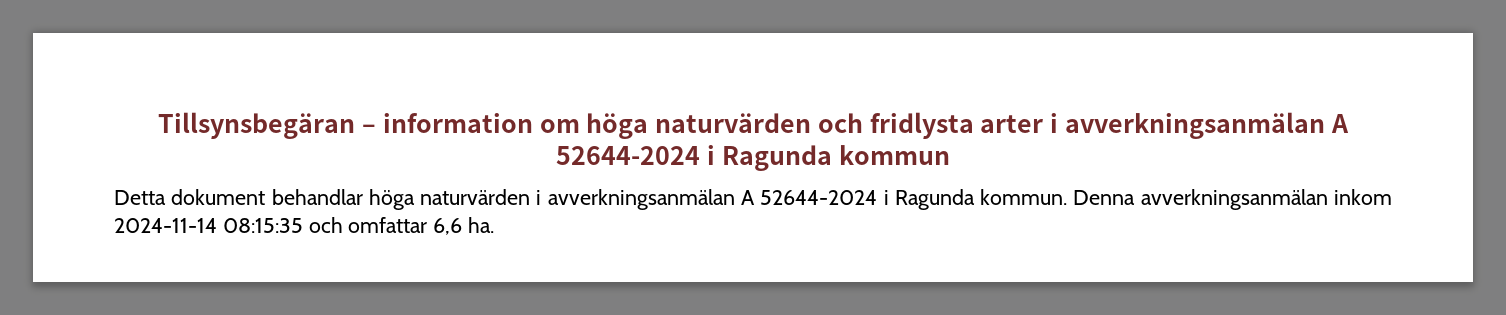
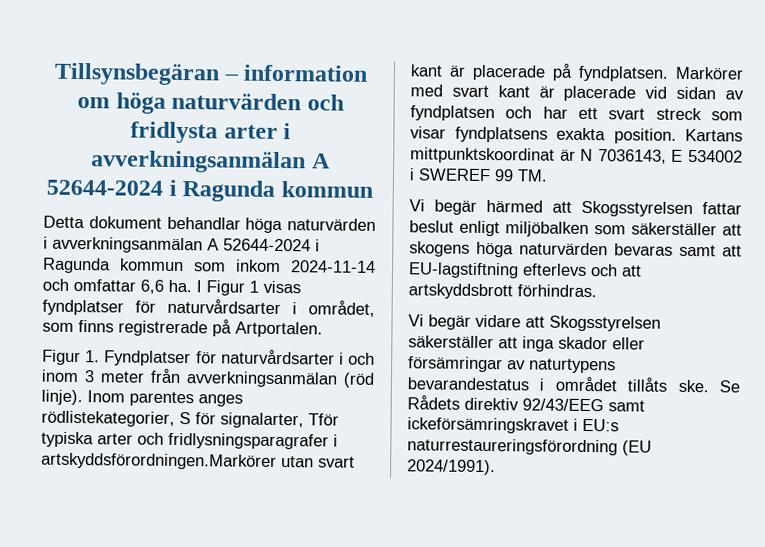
[980,189,1328,210] kommun. Denna avverkningsanmälan -> [120,258,226,272] kommun som
[222,218,303,233] 08:15:35 -> (376, 266) none
(495, 225) none -> [196,280,301,296] [42,298,375,317] [42,319,323,338] [42,349,375,367] [41,368,375,388] [41,389,243,407] [41,410,339,429] [41,431,338,450] [41,452,355,470] [410,63,744,82] [410,84,744,102] [410,105,743,122] [410,126,743,144] [410,147,743,164] [409,168,548,182] [409,199,742,218] [409,220,742,238] [409,241,742,258] [408,262,642,279] [408,283,597,300] [408,314,661,332] [408,335,645,352] [408,356,616,374] [407,376,740,393] [407,395,645,412] [407,417,619,434] [407,438,652,456] [407,459,496,476] I Figur 1 visas fyndplatser för naturvårdsarter i området, som finns registrerade på Artportalen. // Figur 1. Fyndplatser för naturvårdsarter i och inom 3 meter från avverkningsanmälan (röd linje). Inom parentes anges rödlistekategorier, S för signalarter, Tför typiska arter och fridlysningsparagrafer i artskyddsförordningen.Markörer utan svart kant är placerade på fyndplatsen. Markörer med svart kant är placerade vid sidan av fyndplatsen och har ett svart streck som visar fyndplatsens exakta position. Kartans mittpunktskoordinat är N 7036143, E 534002 i SWEREF 99 TM. // Vi begär härmed att Skogsstyrelsen fattar beslut enligt miljöbalken som säkerställer att skogens höga naturvärden bevaras samt att EU-lagstiftning efterlevs och att artskyddsbrott förhindras. // Vi begär vidare att Skogsstyrelsen säkerställer att inga skador eller försämringar av naturtypens bevarandestatus i området tillåts ske. Se Rådets direktiv 92/43/EEG samt ickeförsämringskravet i EU:s naturrestaureringsförordning (EU 2024/1991).

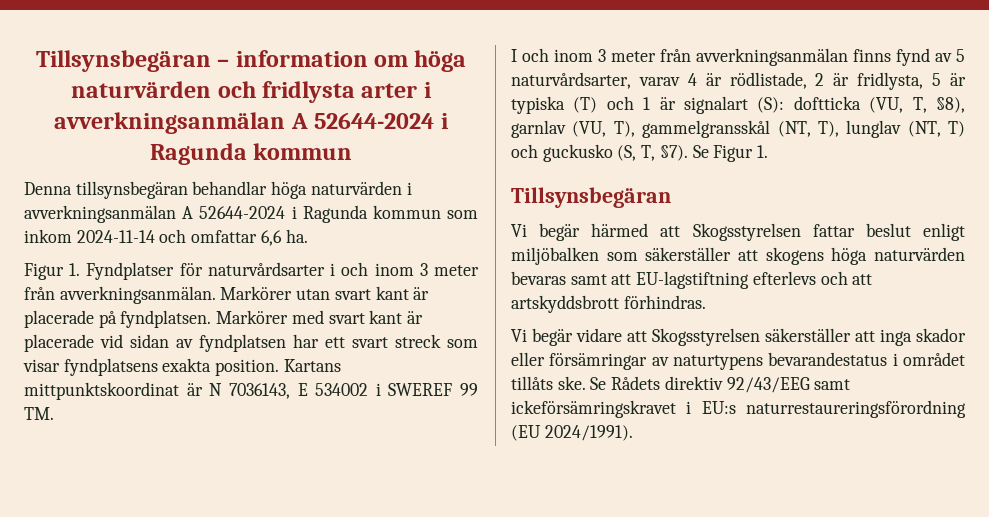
[43,215,162,229] Detta dokument -> [24,181,188,199] Denna tillsynsbegäran
[196,280,301,296] [42,298,375,317] [42,319,323,338] I Figur 1 visas fyndplatser för naturvårdsarter i området, som finns registrerade på Artportalen. -> (308, 236) none
[186,371,375,388] [41,389,243,407] [41,410,339,429] [41,431,338,450] [41,452,277,470] avverkningsanmälan (röd linje). Inom parentes anges rödlistekategorier, S för signalarter, Tför typiska arter och fridlysningsparagrafer i artskyddsförordningen.Markörer -> [59,286,293,304] avverkningsanmälan. Markörer
[505,106,533,119] och -> (286, 343) none
(548, 175) none -> [511,48,965,66] [511,72,967,90] [511,96,965,114] [511,120,965,138] [511,144,769,162] [511,187,671,208] // I och inom 3 meter från avverkningsanmälan finns fynd av 5 naturvårdsarter, varav 4 är rödlistade, 2 är fridlysta, 5 är typiska (T) och 1 är signalart (S): doftticka (VU, T, §8), garnlav (VU, T), gammelgransskål (NT, T), lunglav (NT, T) och guckusko (S, T, §7). Se Figur 1. // Tillsynsbegäran

